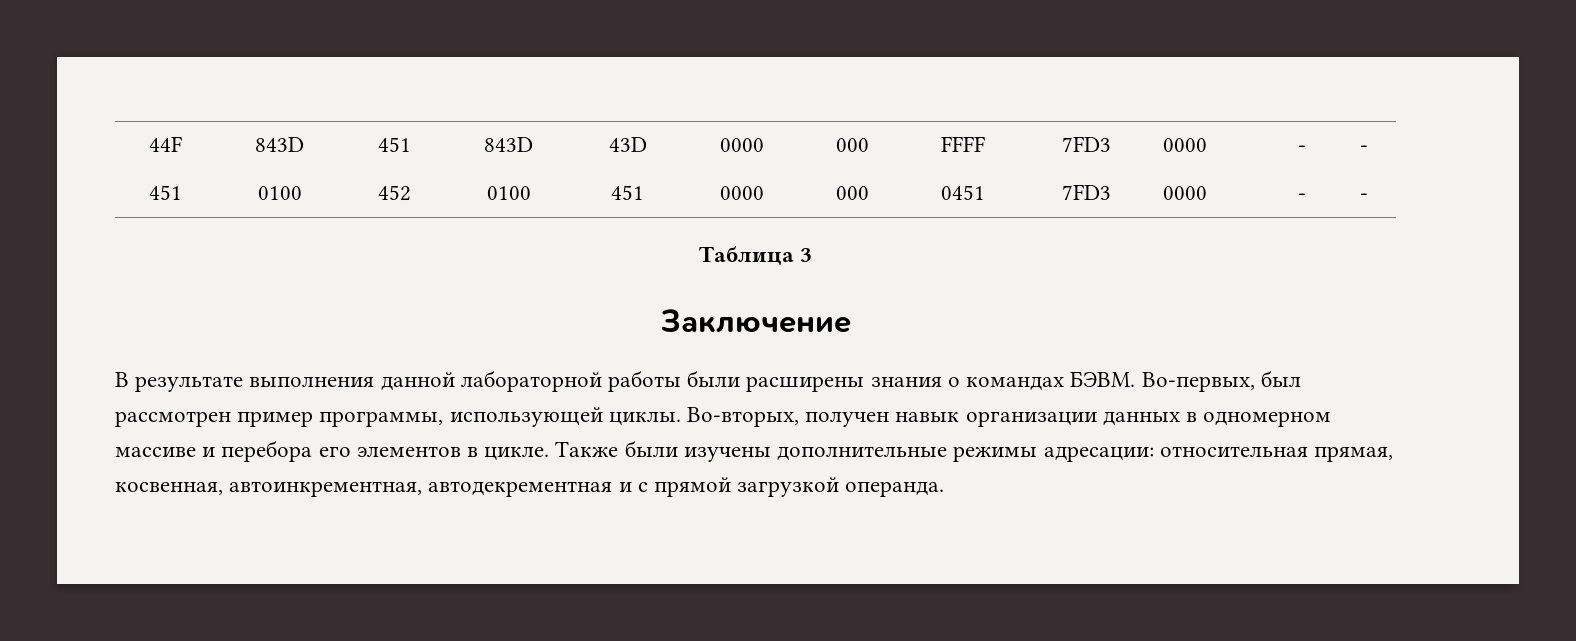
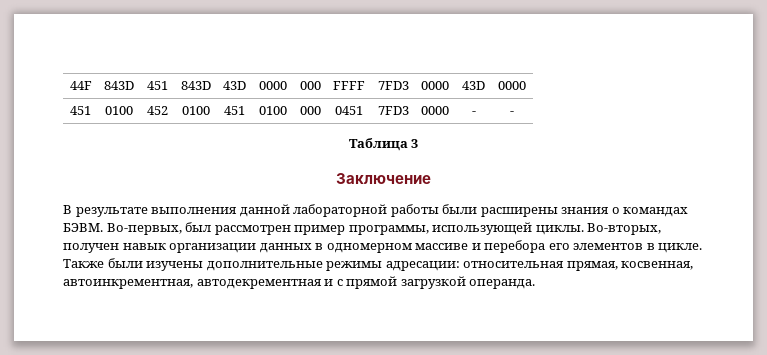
[1297,145,1306,152] [1360,145,1368,152] - | - -> [462,81,485,90] [498,81,526,90] 43D | 0000
[720,186,764,200] 0000 -> [259,106,287,115] 0100

